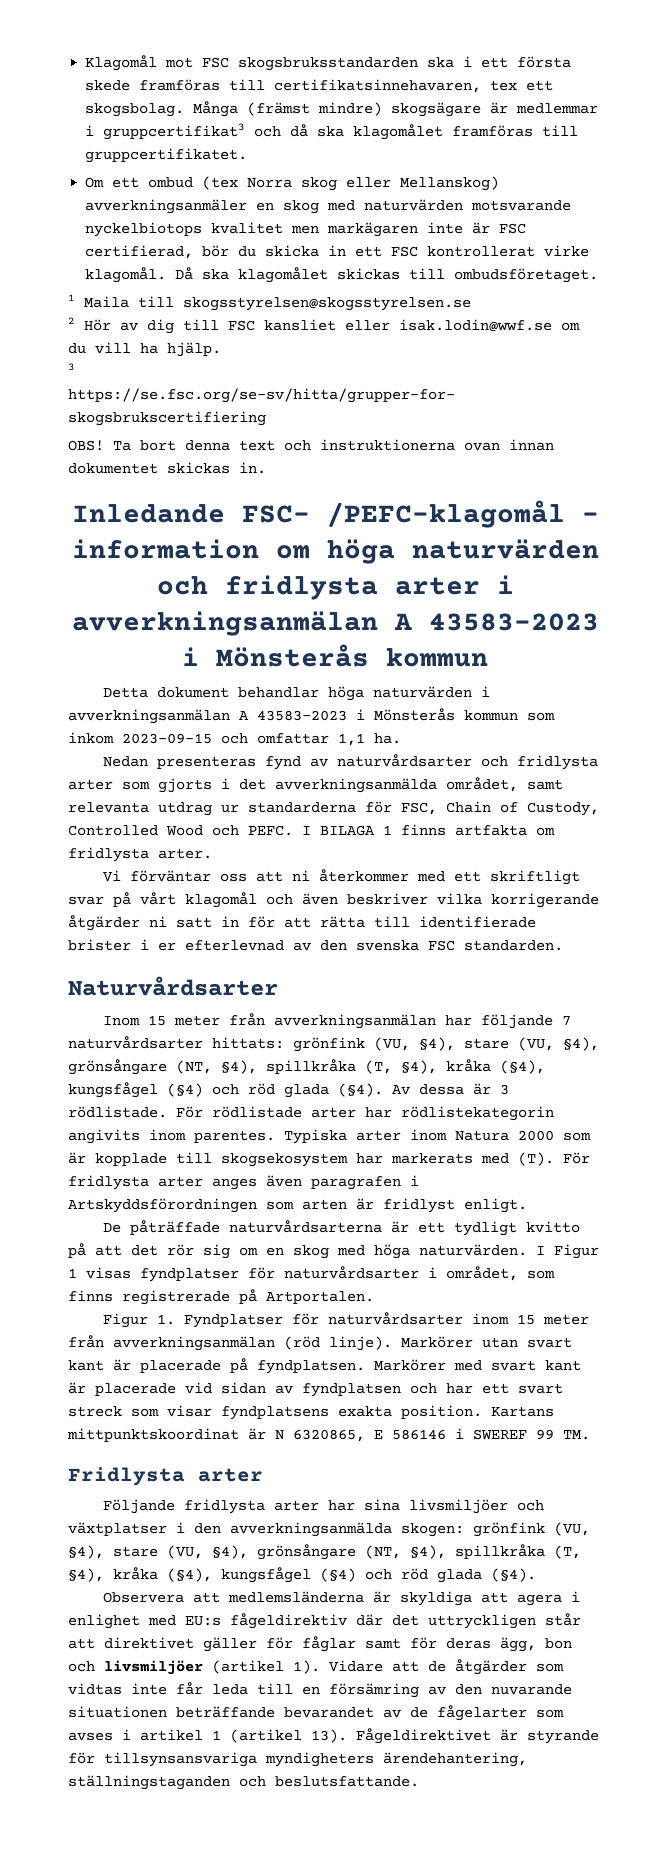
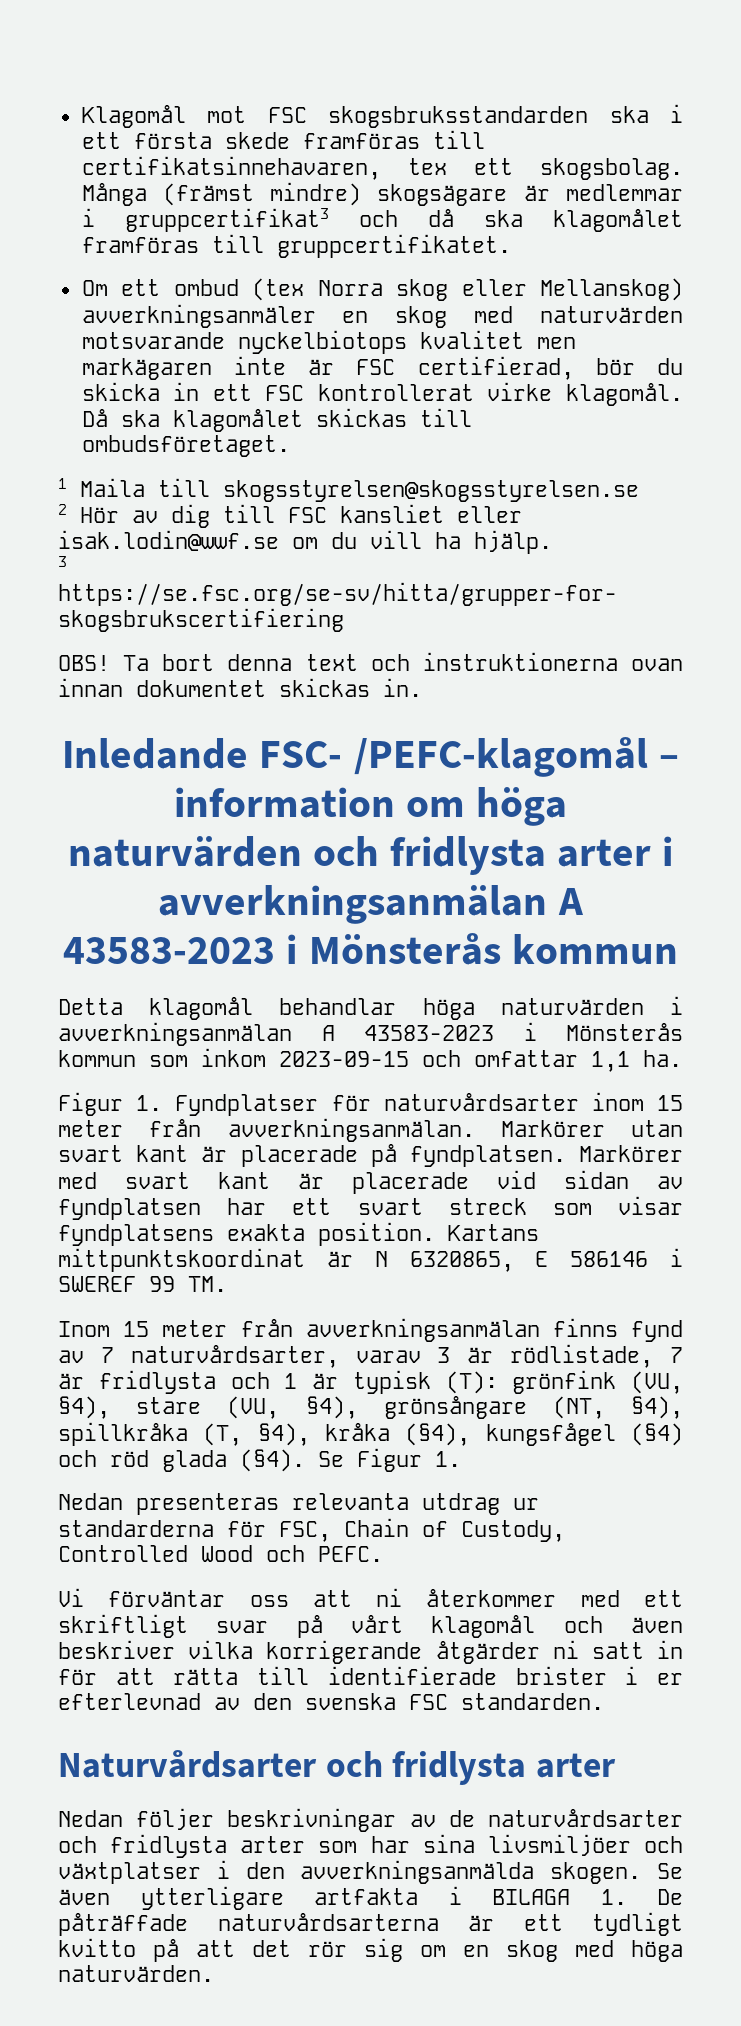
[157,687,230,698] dokument -> [149,997,254,1020] klagomål
[103,754,599,770] [68,777,563,793] Nedan presenteras fynd av naturvårdsarter och fridlysta arter som gjorts i det avverkningsanmälda området, samt -> [58,1092,683,1116] [58,1118,683,1142] [58,1144,683,1167] [58,1170,683,1194] [58,1196,683,1220] [58,1222,539,1246] [58,1248,683,1272] [58,1276,227,1292] [58,1318,683,1342] [58,1344,683,1368] [58,1370,683,1394] [58,1396,683,1419] [58,1422,683,1446] [58,1448,461,1472] [58,1493,279,1515] Figur 1. Fyndplatser för naturvårdsarter inom 15 meter från avverkningsanmälan. Markörer utan svart kant är placerade på fyndplatsen. Markörer med svart kant är placerade vid sidan av fyndplatsen har ett svart streck som visar fyndplatsens exakta position. Kartans mittpunktskoordinat är N 6320865, E 586146 i SWEREF 99 TM. // Inom 15 meter från avverkningsanmälan finns fynd av 7 naturvårdsarter, varav 3 är rödlistade, 7 är fridlysta och 1 är typisk (T): grönfink (VU, §4), stare (VU, §4), grönsångare (NT, §4), spillkråka (T, §4), kråka (§4), kungsfågel (§4) och röd glada (§4). Se Figur 1. // Nedan presenteras
[302,824,555,836] [68,847,212,862] I BILAGA 1 finns artfakta om fridlysta arter. -> (383, 1554) none
[103,1013,572,1029] [68,1036,599,1052] [68,1059,545,1075] [68,1082,509,1098] [68,1106,554,1121] [68,1129,591,1144] [68,1152,590,1167] [68,1175,419,1190] [68,1198,527,1213] // Inom 15 meter från avverkningsanmälan har följande 7 naturvårdsarter hittats: grönfink (VU, §4), stare (VU, §4), grönsångare (NT, §4), spillkråka (T, §4), kråka (§4), kungsfågel (§4) och röd glada (§4). Av dessa är 3 rödlistade. För rödlistade arter har rödlistekategorin angivits inom parentes. Typiska arter inom Natura 2000 som är kopplade till skogsekosystem har markerats med (T). För fridlysta arter anges även paragrafen i Artskyddsförordningen som arten är fridlyst enligt. // -> [325,1751,616,1785] [58,1808,683,1832] [58,1834,683,1858] [58,1860,683,1884] [58,1886,627,1910] och fridlysta arter // Nedan följer beskrivningar av de naturvårdsarter och fridlysta arter som har sina livsmiljöer och växtplatser i den avverkningsanmälda skogen. Se även ytterligare artfakta i BILAGA 1.
[536,1244,599,1259] [68,1266,555,1282] [68,1289,374,1305] [103,1312,590,1328] [68,1335,572,1351] [68,1358,581,1374] [68,1382,563,1397] [68,1405,554,1420] [67,1428,590,1442] [68,1467,263,1486] [103,1499,545,1514] [68,1522,590,1537] [68,1544,581,1560] [68,1567,536,1583] [103,1591,581,1606] [68,1613,581,1629] [68,1636,572,1652] [68,1659,564,1675] [68,1682,572,1698] [68,1705,564,1721] [68,1728,599,1744] [68,1752,527,1767] [68,1775,419,1790] I Figur 1 visas fyndplatser för naturvårdsarter i området, som finns registrerade på Artportalen. // Figur 1. Fyndplatser för naturvårdsarter inom 15 meter från avverkningsanmälan (röd linje). Markörer utan svart kant är placerade på fyndplatsen. Markörer med svart kant är placerade vid sidan av fyndplatsen och har ett svart streck som visar fyndplatsens exakta position. Kartans mittpunktskoordinat är N 6320865, E 586146 i SWEREF 99 TM. // Fridlysta arter // Följande fridlysta arter har sina livsmiljöer och växtplatser i den avverkningsanmälda skogen: grönfink (VU, §4), stare (VU, §4), grönsångare (NT, §4), spillkråka (T, §4), kråka (§4), kungsfågel (§4) och röd glada (§4). // Observera att medlemsländerna är skyldiga att agera i enlighet med EU:s fågeldirektiv där det uttryckligen står att direktivet gäller för fåglar samt för deras ägg, bon och livsmiljöer (artikel 1). Vidare att de åtgärder som vidtas inte får leda till en försämring av den nuvarande situationen beträffande bevarandet av de fågelarter som avses i artikel 1 (artikel 13). Fågeldirektivet är styrande för tillsynsansvariga myndigheters ärendehantering, ställningstaganden och beslutsfattande. -> (214, 1973) none

